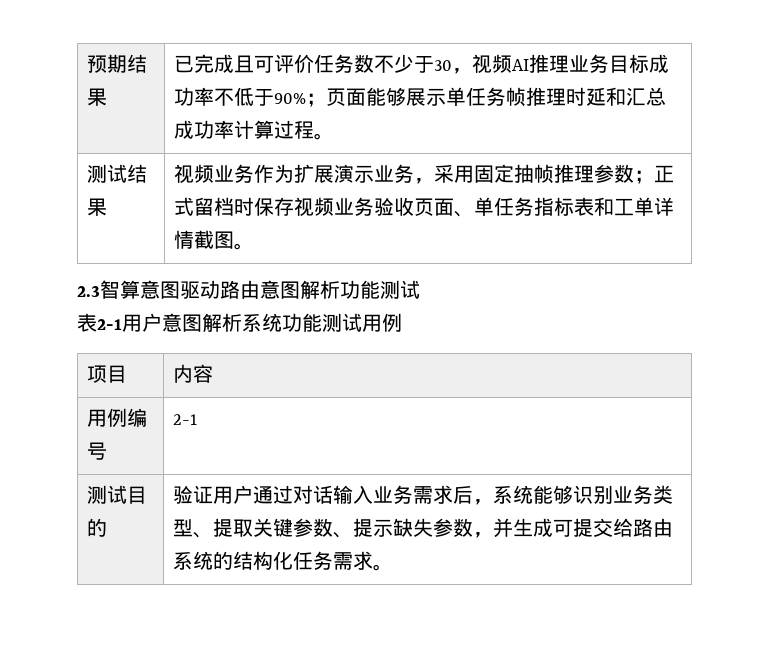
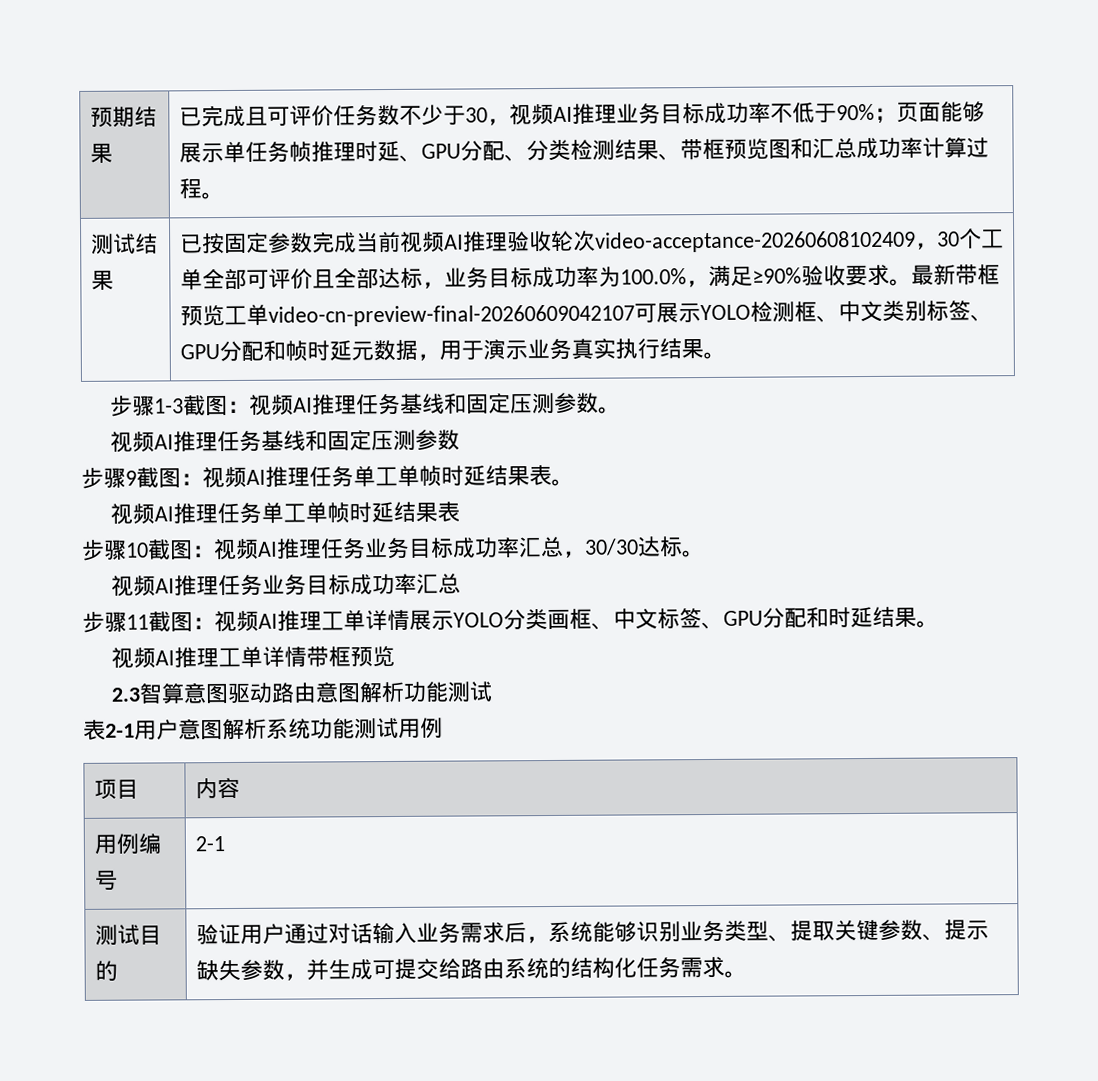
(607, 96) none -> [398,138,791,162] 、GPU分配、分类检测结果、带框预览图
[174,164,675,184] [174,197,675,217] [174,230,255,250] 视频业务作为扩展演示业务，采用固定抽帧推理参数；正式留档时保存视频业务验收页面、单任务指标表和工单详情截图。 -> [179,228,1004,255] [179,264,1000,291] [179,300,993,327] [179,338,726,362] [109,392,621,417] [109,429,460,453] [81,464,574,489] [109,501,460,525] [81,536,705,561] [110,573,461,597] [82,606,939,633] [110,645,395,669] 已按固定参数完成当前视频AI推理验收轮次video-acceptance-20260608102409，30个工单全部可评价且全部达标，业务目标成功率为100.0%，满足≥90%验收要求。最新带框预览工单video-cn-preview-final-20260609042107可展示YOLO检测框、中文类别标签、GPU分配和帧时延元数据，用于演示业务真实执行结果。 // 步骤1-3截图：视频AI推理任务基线和固定压测参数。 // 视频AI推理任务基线和固定压测参数 // 步骤9截图：视频AI推理任务单工单帧时延结果表。 // 视频AI推理任务单工单帧时延结果表 // 步骤10截图：视频AI推理任务业务目标成功率汇总，30/30达标。 // 视频AI推理任务业务目标成功率汇总 // 步骤11截图：视频AI推理工单详情展示YOLO分类画框、中文标签、GPU分配和时延结果。 // 视频AI推理工单详情带框预览

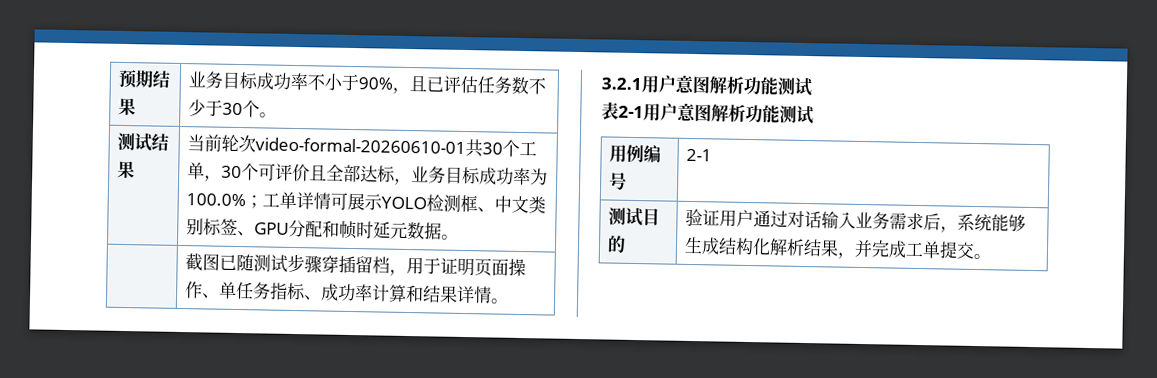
[178,101,985,127] [178,137,989,164] [178,178,224,200] [90,233,158,255] [90,269,114,291] [179,230,938,255] 已完成且可评价任务数不少于30，视频AI推理业务目标成功率不低于90%；页面能够展示单任务帧推理时延、GPU分配、分类检测结果、带框预览图和汇总成功率计算过程。 // 测试结果 | 已按固定参数完成当前视频AI推理验收轮次video-acceptance-20260608102409， -> [188,71,547,95] [188,99,278,118] [117,132,170,152] [117,160,136,179] [187,134,484,158] 业务目标成功率不小于90%，且已评估任务数不少于30个。 // 测试结果 | 当前轮次video-formal-20260610-01共
[201,268,247,290] 全部 -> [204,163,260,182] ，30个
[685,264,1000,288] [179,304,635,327] ，满足≥90%验收要求。最新带框预览工单video-cn-preview-final-20260609042107 -> [245,191,332,210] ；工单详情
[416,338,726,361] [109,392,621,417] [109,429,460,453] [81,464,574,489] [109,501,460,525] [81,536,705,561] [110,573,461,597] [82,606,939,633] [110,645,395,669] [110,682,317,704] ，用于演示业务真实执行结果。 // 步骤1-3截图：视频AI推理任务基线和固定压测参数。 // 视频AI推理任务基线和固定压测参数 // 步骤9截图：视频AI推理任务单工单帧时延结果表。 // 视频AI推理任务单工单帧时延结果表 // 步骤10截图：视频AI推理任务业务目标成功率汇总，30/30达标。 // 视频AI推理任务业务目标成功率汇总 // 步骤11截图：视频AI推理工单详情展示YOLO分类画框、中文标签、GPU分配和时延结果。 // 视频AI推理工单详情带框预览 // 2.3智算意图驱动路由 -> [441,234,460,240] [185,253,527,277] [185,281,510,304] [601,74,677,94] 。 // | 截图已随测试步骤穿插留档，用于证明页面操作、单任务指标、成功率计算和结果详情。 // 3.2.1用户
[266,717,443,740] [93,778,139,799] [194,777,240,799] 系统功能测试用例 // 项目 | 内容 -> [745,104,814,125] 功能测试
[635,919,989,943] [195,956,725,982] 识别业务类型、提取关键参数、提示缺失参数，并生成可提交给路由系统的结构化任务需求 -> [684,236,976,259] 生成结构化解析结果，并完成工单提交

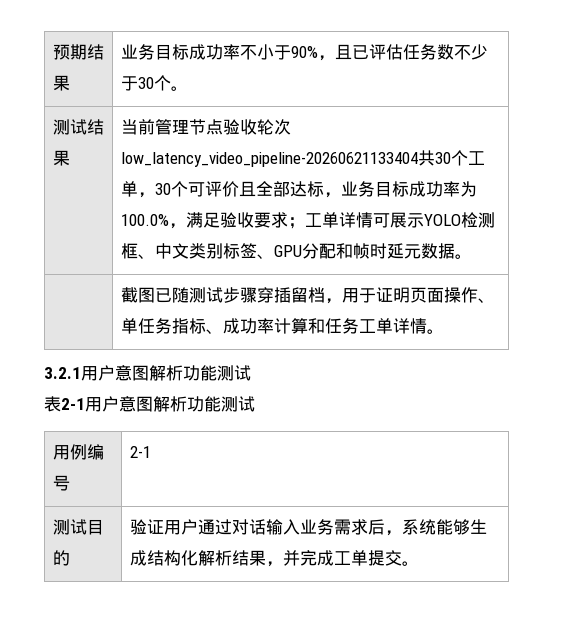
[221,134,467,155] 轮次video-formal-20260610-01 -> [154,119,291,135] [120,152,418,167] 管理节点验收轮次low_latency_video_pipeline-20260621133404
(247, 200) none -> [168,212,288,229] ，满足验收要求
[422,285,459,303] 结果 -> [324,318,393,334] 任务工单

